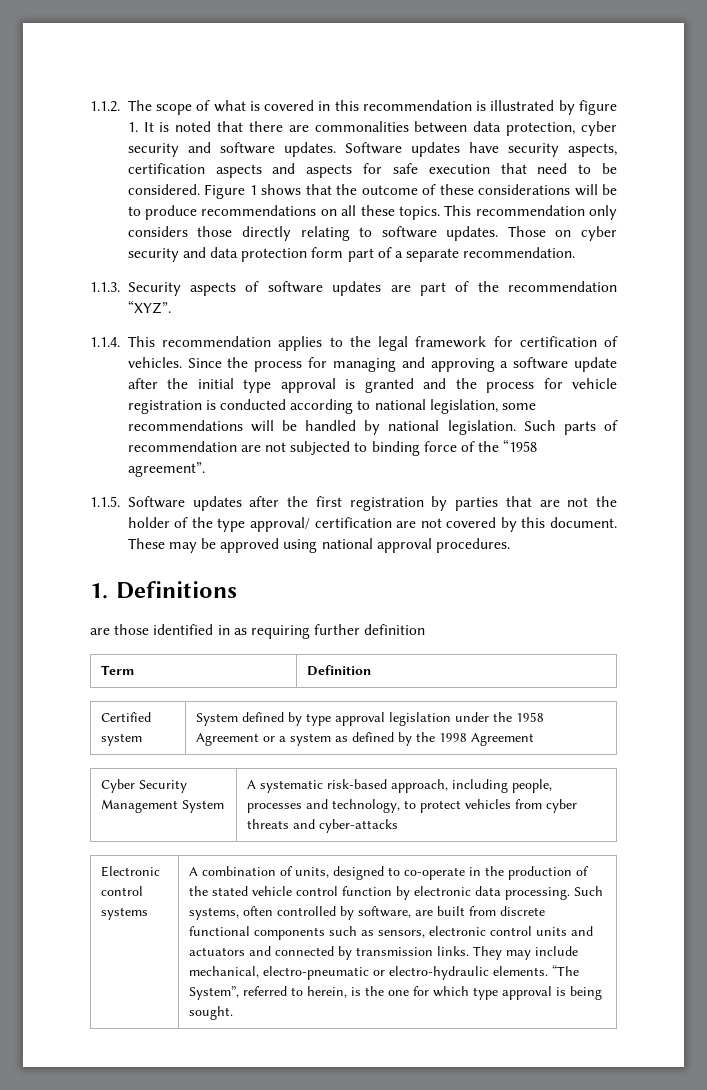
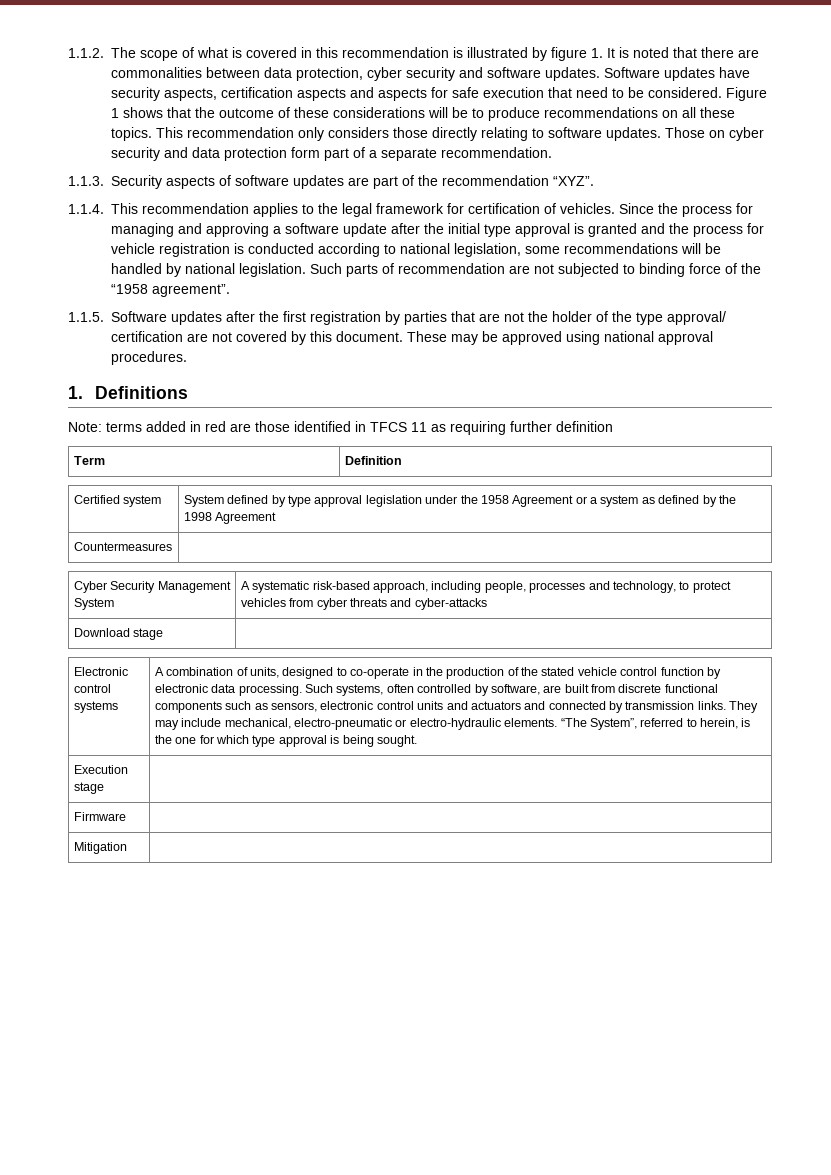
(237, 590) none -> [68,421,226,432] Note: terms added in red
(230, 630) none -> [370,422,427,432] TFCS 11
(535, 739) none -> [73,542,172,551] // Countermeasures |
(399, 826) none -> [73,628,164,640] // Download stage |
(234, 1013) none -> [73,765,128,774] [73,782,104,794] [73,812,126,821] [73,842,127,854] // Execution stage | // Firmware | // Mitigation |

